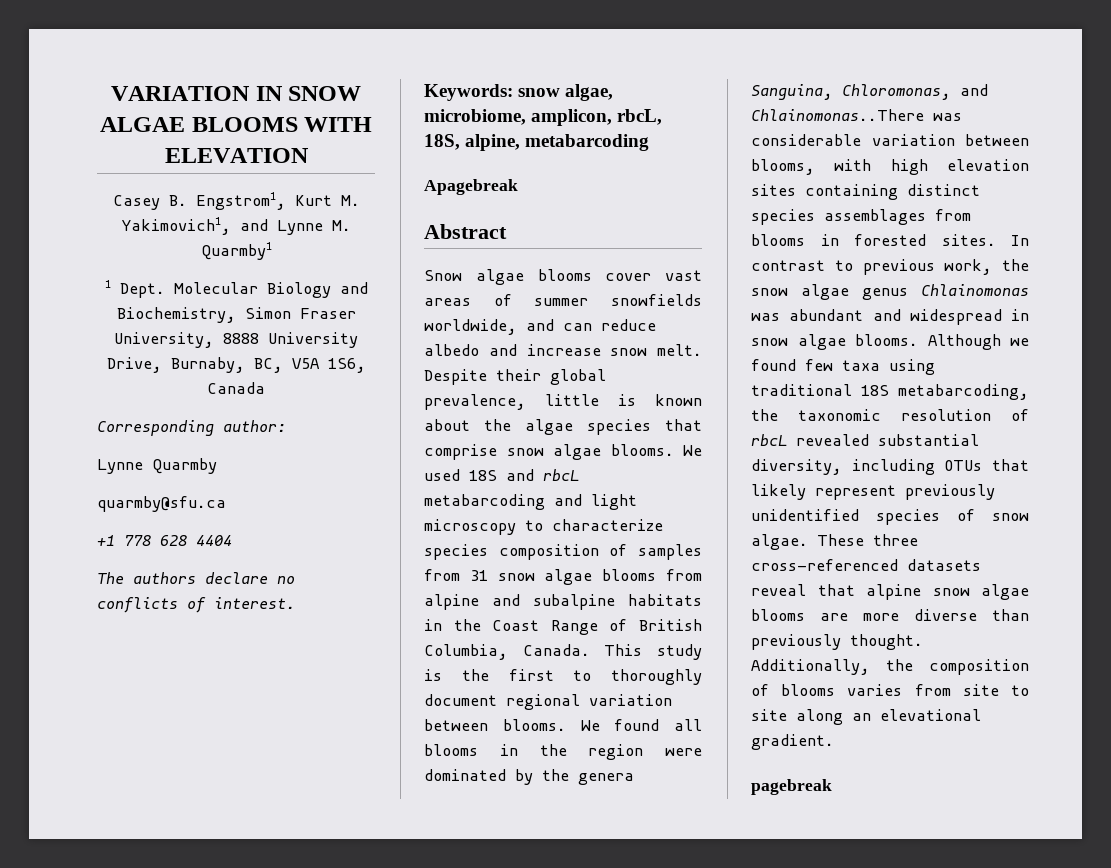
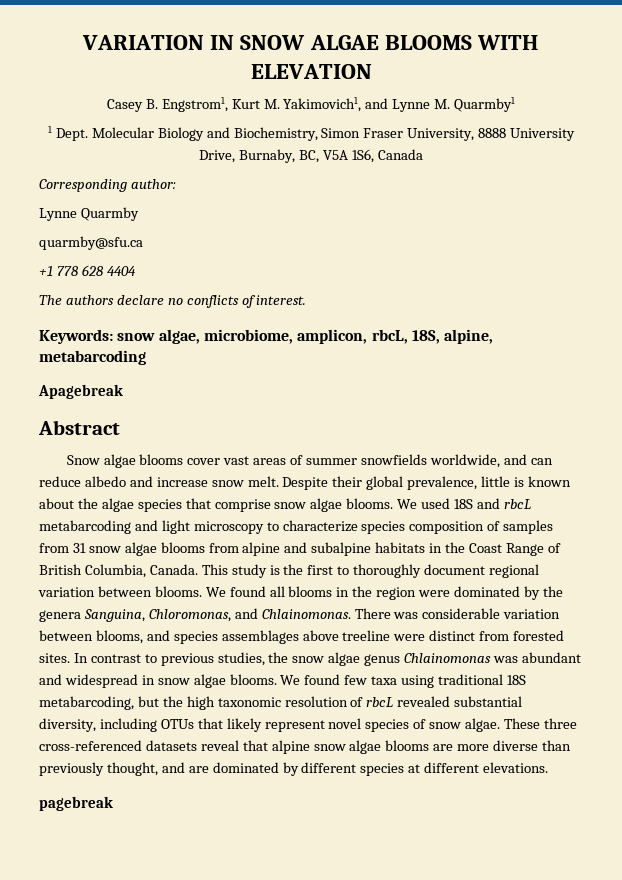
[751,109,924,121] Chlainomonas..There -> [261,608,391,619] Chlainomonas. There
[834,159,1029,175] [751,184,980,200] [751,209,971,225] [751,234,839,246] with high elevation sites containing distinct species assemblages from blooms in -> [146,630,510,644] and species assemblages above treeline were distinct from
[944,259,993,275] work, -> [217,652,265,666] studies,
[927,334,1029,350] Although we -> [280,675,301,685] We
[751,409,778,421] the -> [137,696,215,710] but the high
[905,484,995,500] [751,509,859,521] previously unidentified -> [328,718,362,729] novel
[850,634,923,650] [751,659,1029,675] [751,684,1029,696] [751,709,981,725] [751,734,834,750] thought. Additionally, the composition of blooms varies from site to site along an elevational gradient. -> [106,762,549,776] thought, and are dominated by different species at different elevations.

